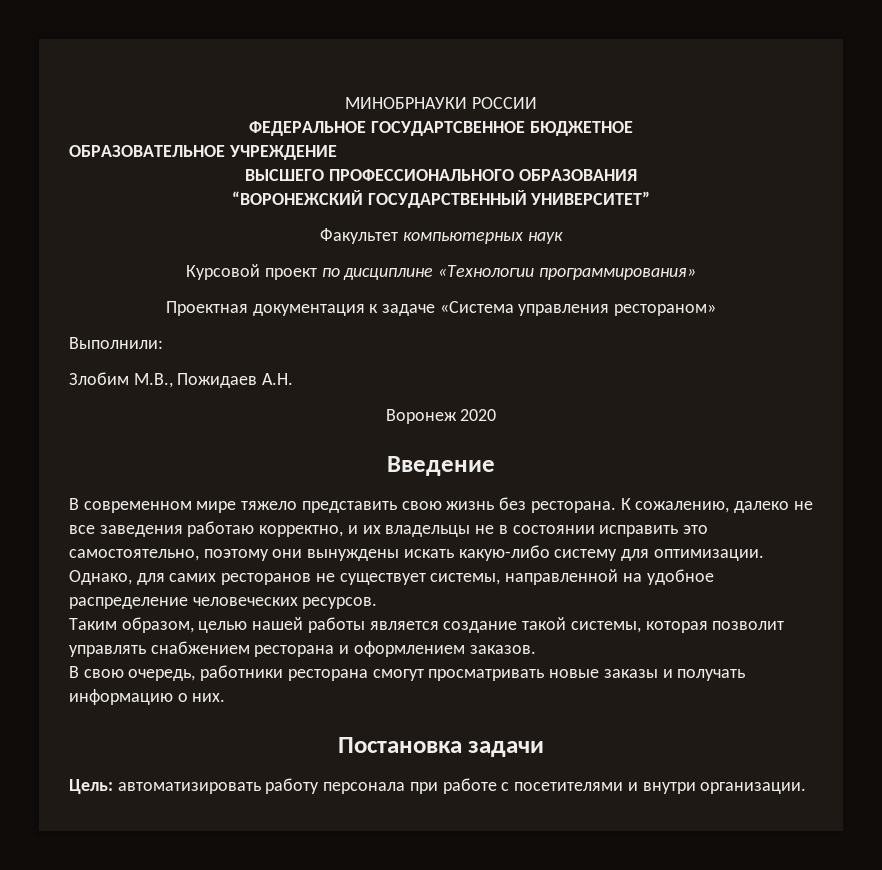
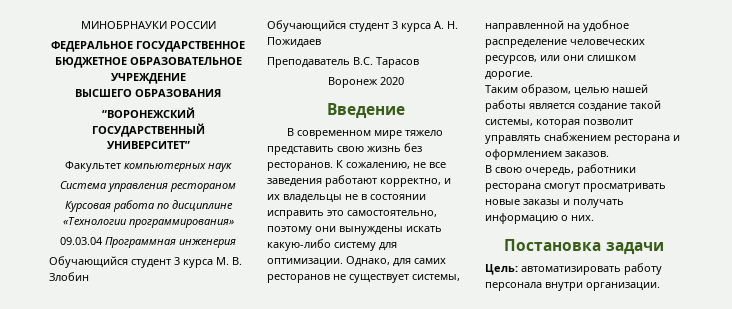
[371,121,525,136] ГОСУДАРТСВЕННОЕ -> [136,41,245,52] ГОСУДАРСТВЕННОЕ
(633, 128) // -> (127, 62) none
[329,169,514,181] ПРОФЕССИОНАЛЬНОГО -> (132, 93) none
[186,264,317,280] Курсовой проект -> [60,181,236,192] [64,200,155,212] Система управления рестораном // Курсовая работа
[165,301,717,316] [69,337,163,349] [69,372,294,388] Проектная документация к задаче «Система управления рестораном» // Выполнили: // Злобим М.В., Пожидаев А.Н. -> [60,237,236,248] [49,256,242,268] [49,272,89,281] [267,20,458,32] [267,37,321,48] [267,57,419,68] 09.03.04 Программная инженерия // Обучающийся студент 3 курса М. В. Злобин // Обучающийся студент 3 курса А. Н. Пожидаев // Преподаватель В.С. Тарасов
[530,501,616,513] ресторана. -> [267,162,333,171] ресторанов.
[733,501,789,513] далеко -> (410, 165) none
[187,521,255,537] работаю -> [325,175,377,187] работают
[302,597,378,609] ресурсов. -> [485,55,636,64] [485,71,533,80] ресурсов, или они слишком дорогие.
[409,778,638,794] при работе с посетителями и -> (542, 286) none

